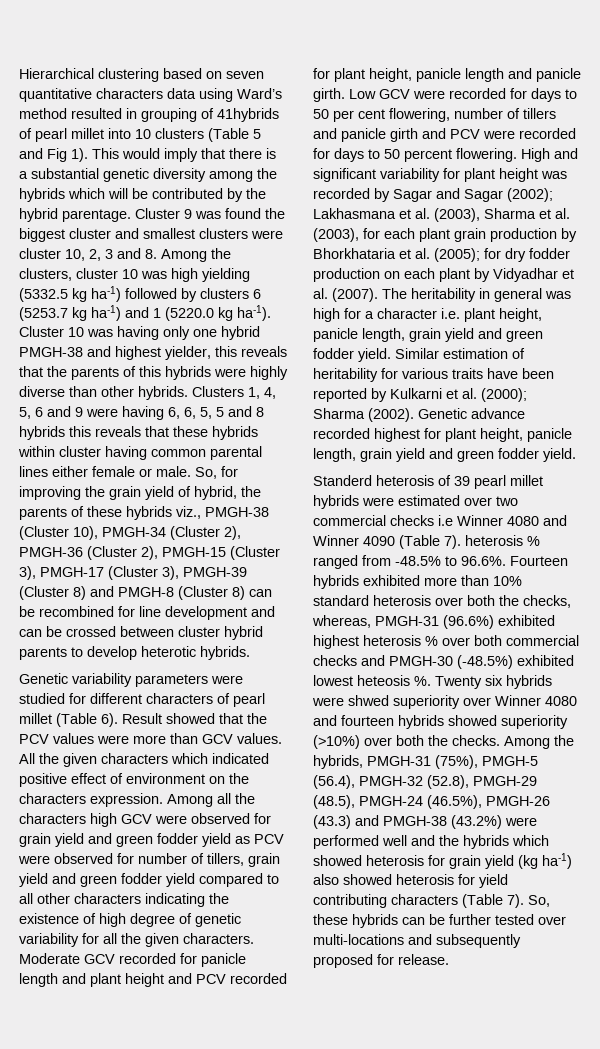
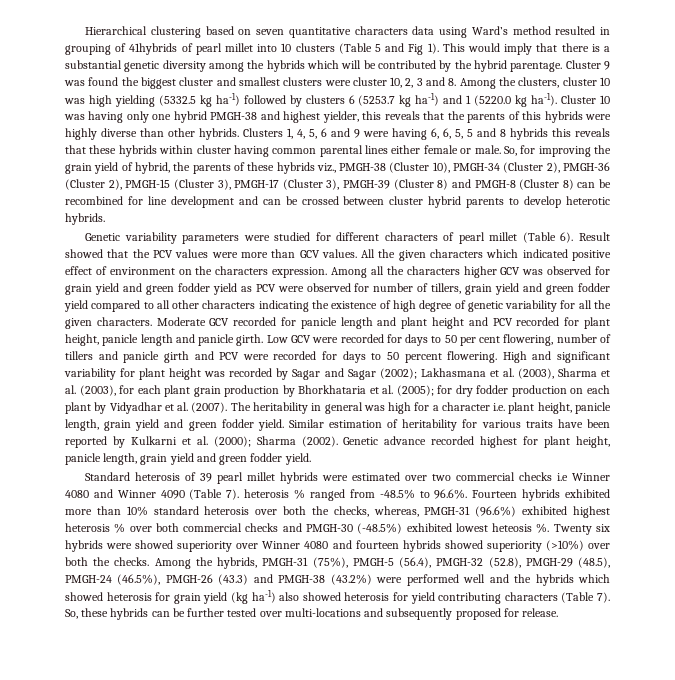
[90,813,187,827] high GCV were -> [463,266,544,278] higher GCV was
[313,475,372,486] Standerd -> [85,472,131,481] Standard
[348,695,389,706] shwed -> [135,540,174,549] showed

